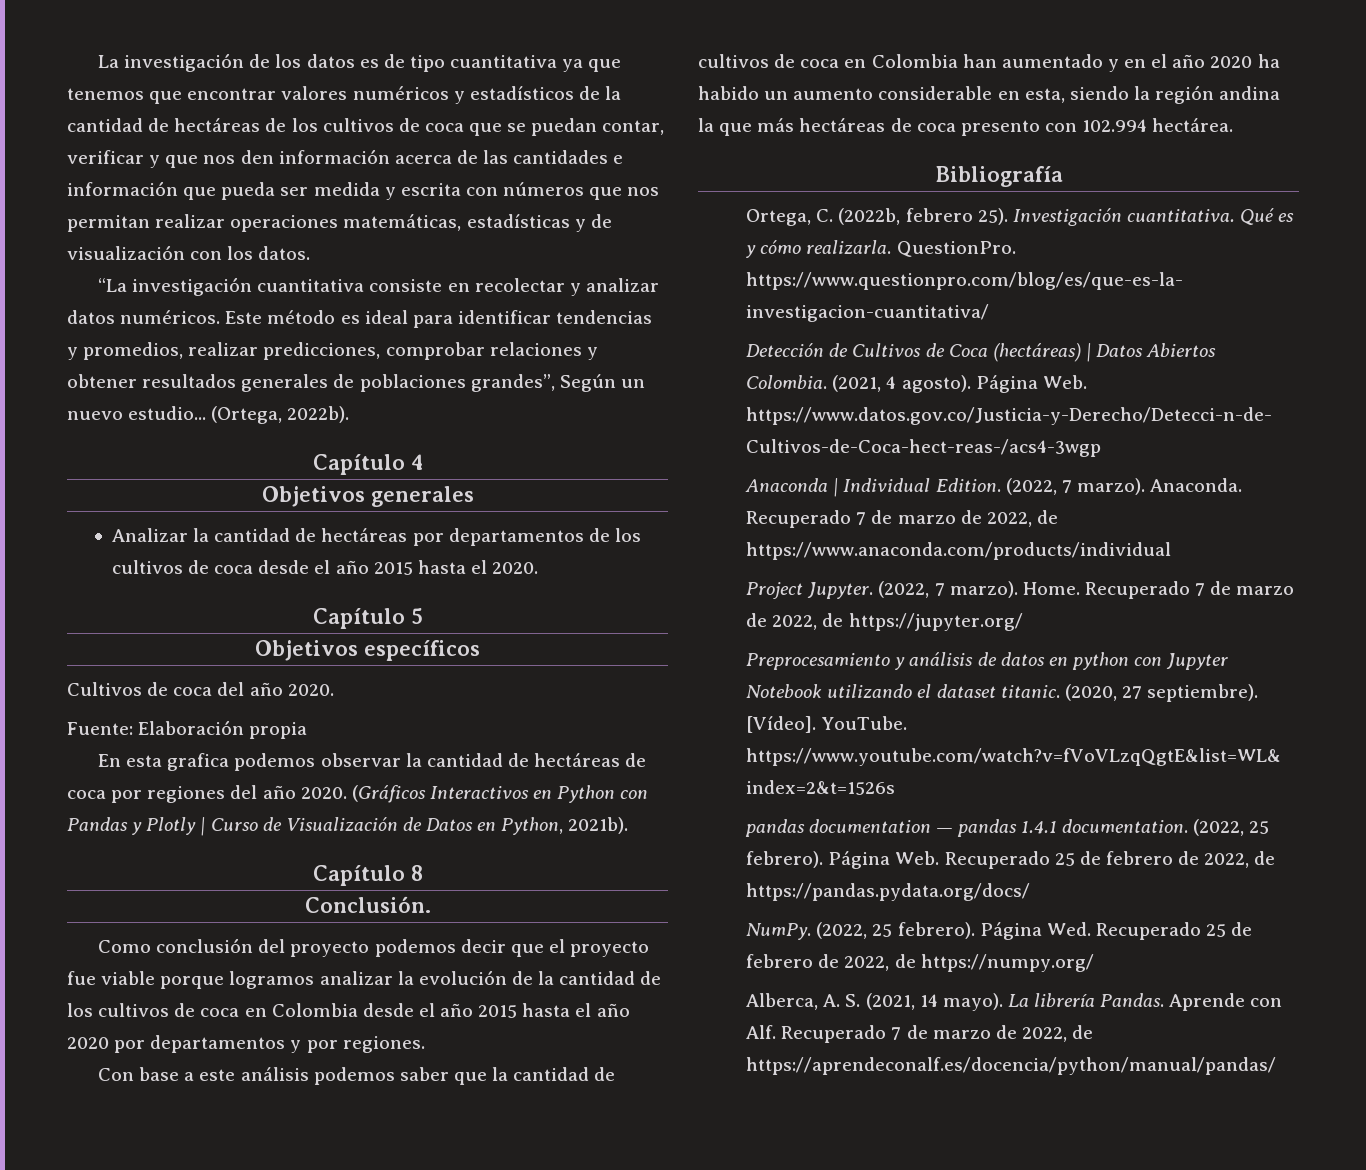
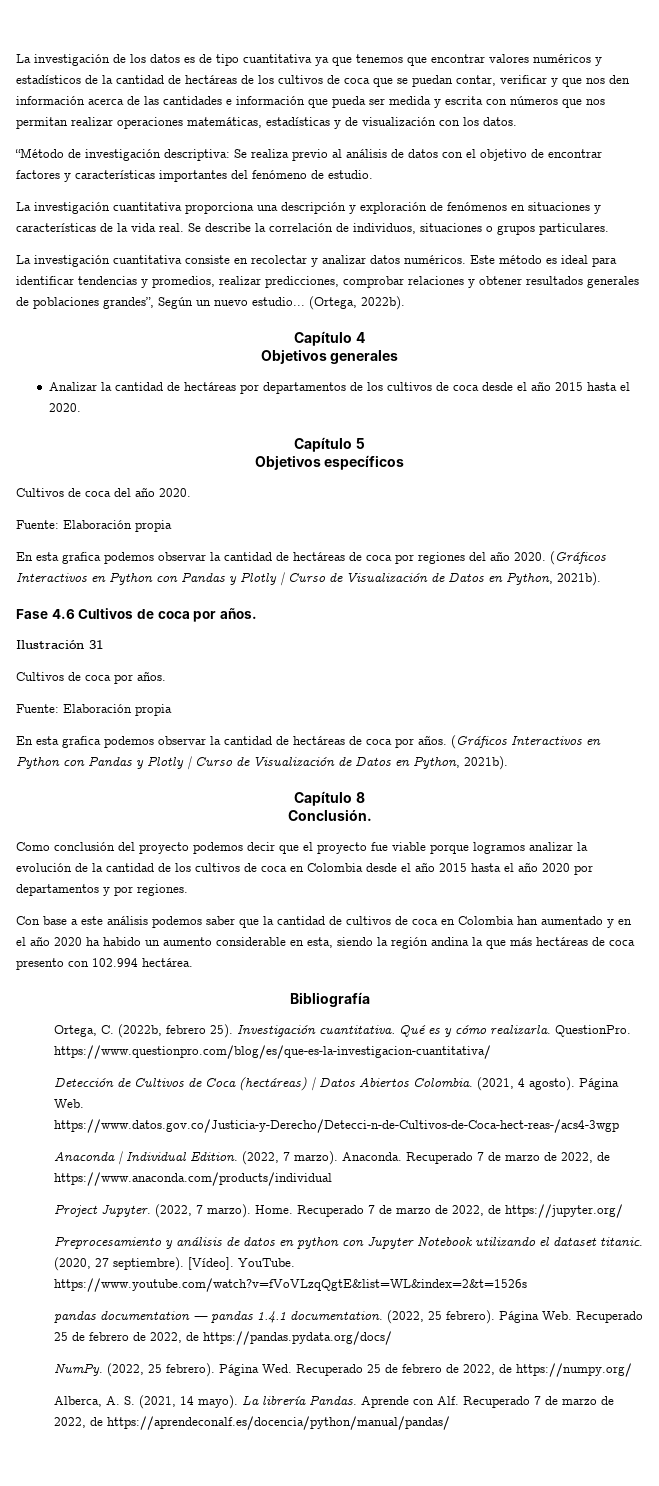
[98,278,128,292] “La -> [15,148,602,161] [16,170,373,182] [16,202,601,214] [16,223,609,235] [16,255,31,264] “Método de investigación descriptiva: Se realiza previo al análisis de datos con el objetivo de encontrar factores y características importantes del fenómeno de estudio. // La investigación cuantitativa proporciona una descripción y exploración de fenómenos en situaciones y características de la vida real. Se describe la correlación de individuos, situaciones o grupos particulares. // La
(629, 825) none -> [16,608,257,622] [16,640,103,649] [16,671,166,684] [16,704,172,716] [16,735,601,749] [16,756,508,770] // Fase 4.6 Cultivos de coca por años. // Ilustración 31 // Cultivos de coca por años. // Fuente: Elaboración propia // En esta grafica podemos observar la cantidad de hectáreas de coca por años. (Gráficos Interactivos en Python con Pandas y Plotly | Curso de Visualización de Datos en Python, 2021b).

